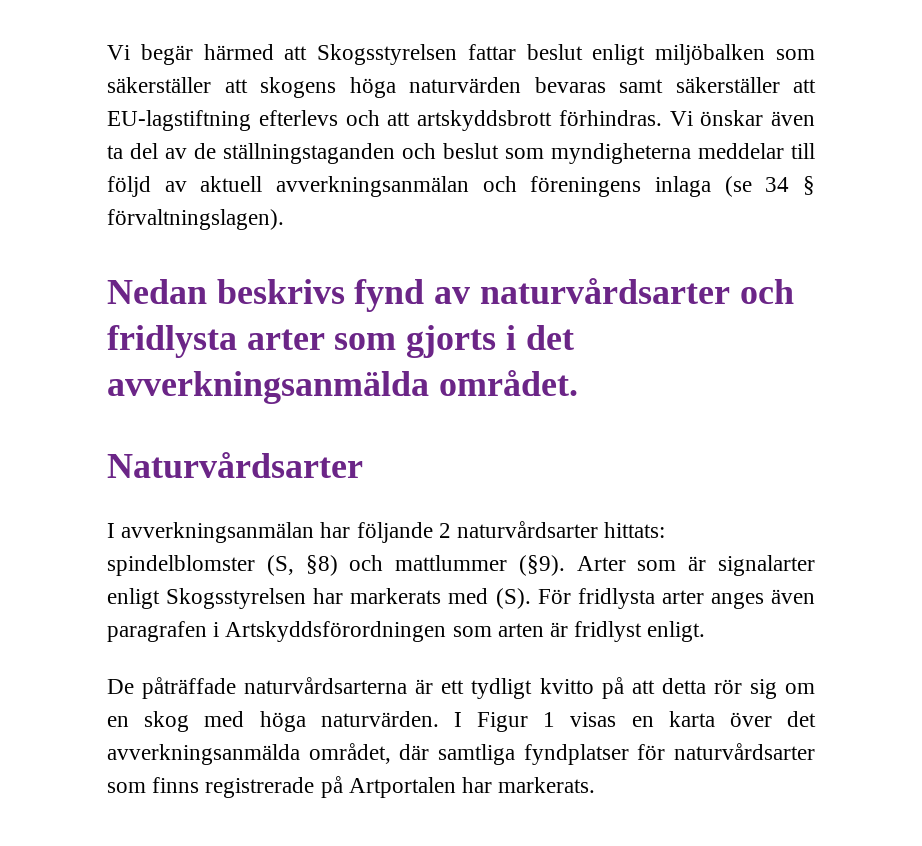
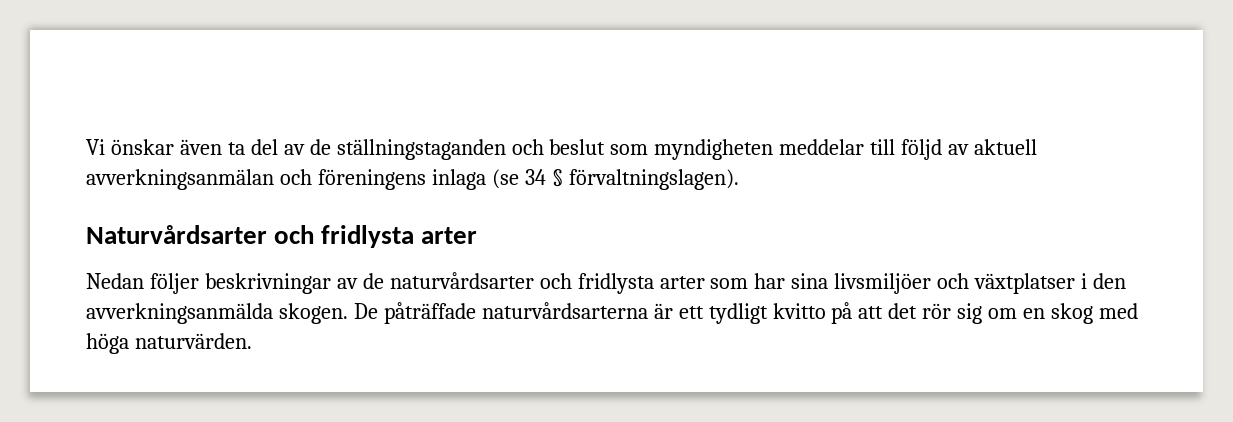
[107,44,815,65] [107,77,816,98] [107,110,693,131] Vi begär härmed att Skogsstyrelsen fattar beslut enligt miljöbalken som säkerställer att skogens höga naturvärden bevaras samt säkerställer att EU-lagstiftning efterlevs och att artskyddsbrott förhindras. Vi -> [86,139,105,155] Vi
[551,143,691,164] myndigheterna -> [654,139,774,160] myndigheten
[107,279,471,312] Nedan beskrivs fynd av -> [86,225,478,248] [86,273,384,294] Naturvårdsarter och fridlysta arter // Nedan följer beskrivningar av de
[406,325,574,358] [107,370,578,404] [107,452,363,478] [107,521,666,543] [107,555,816,576] [107,588,816,609] [107,621,706,642] gjorts i det avverkningsanmälda området. // Naturvårdsarter // I avverkningsanmälan har följande 2 naturvårdsarter hittats: spindelblomster (S, §8) och mattlummer (§9). Arter som är signalarter enligt Skogsstyrelsen har markerats med (S). För fridlysta arter anges även paragrafen i Artskyddsförordningen som arten är fridlyst enligt. // -> [754,273,1127,294] [86,303,348,324] har sina livsmiljöer och växtplatser i den avverkningsanmälda skogen.
[661,678,706,694] detta -> [888,303,918,319] det
[453,711,816,732] [107,743,815,765] [107,776,596,798] I Figur 1 visas en karta över det avverkningsanmälda området, där samtliga fyndplatser för naturvårdsarter som finns registrerade på Artportalen har markerats. -> (252, 341) none

